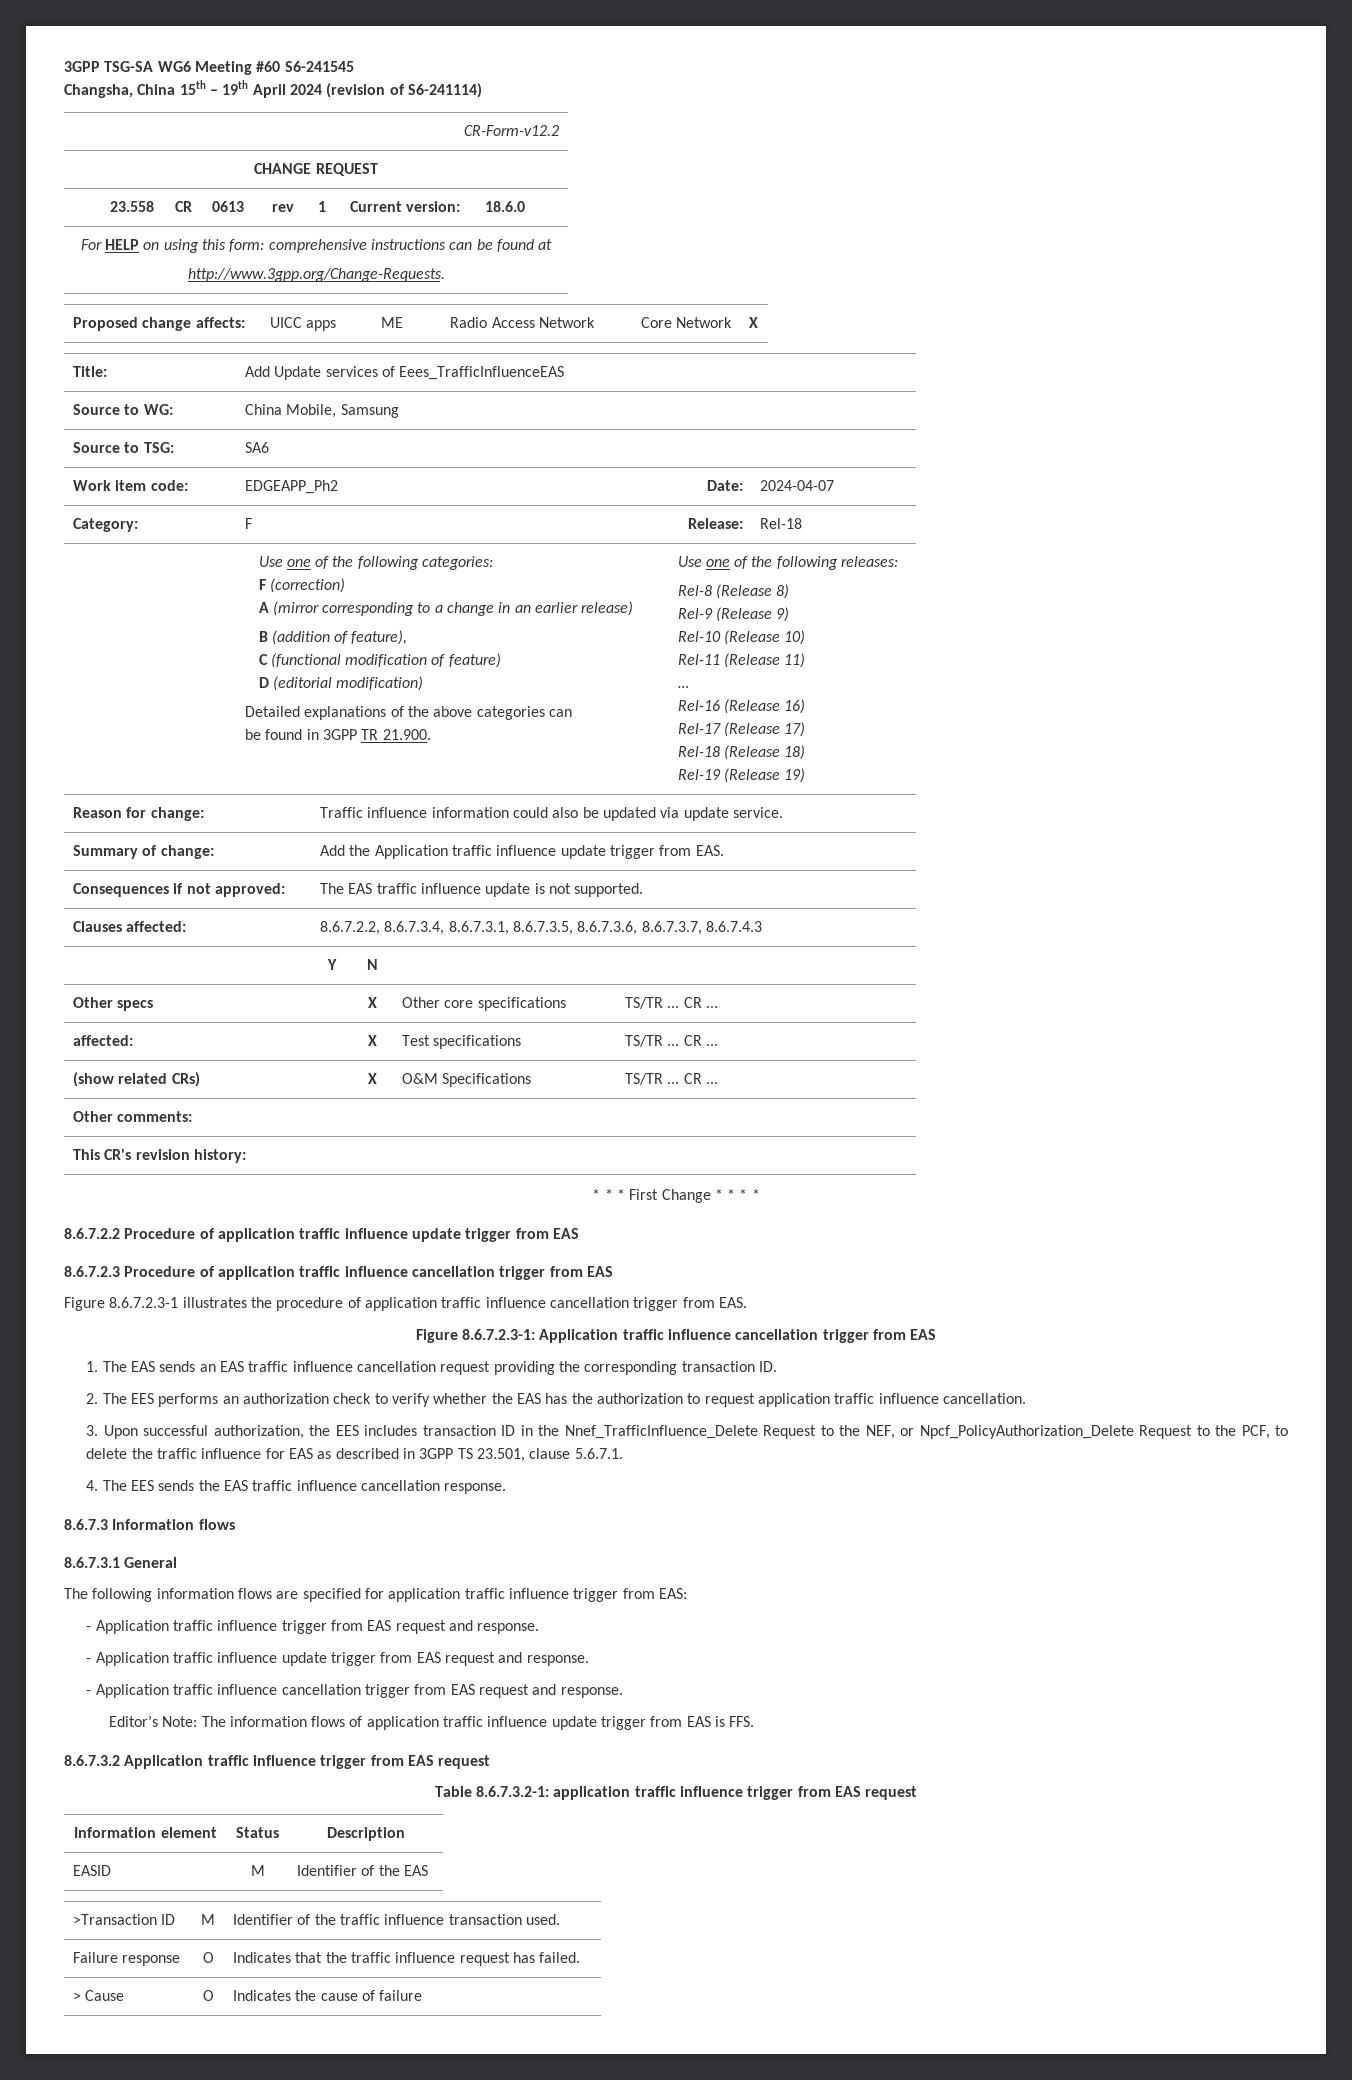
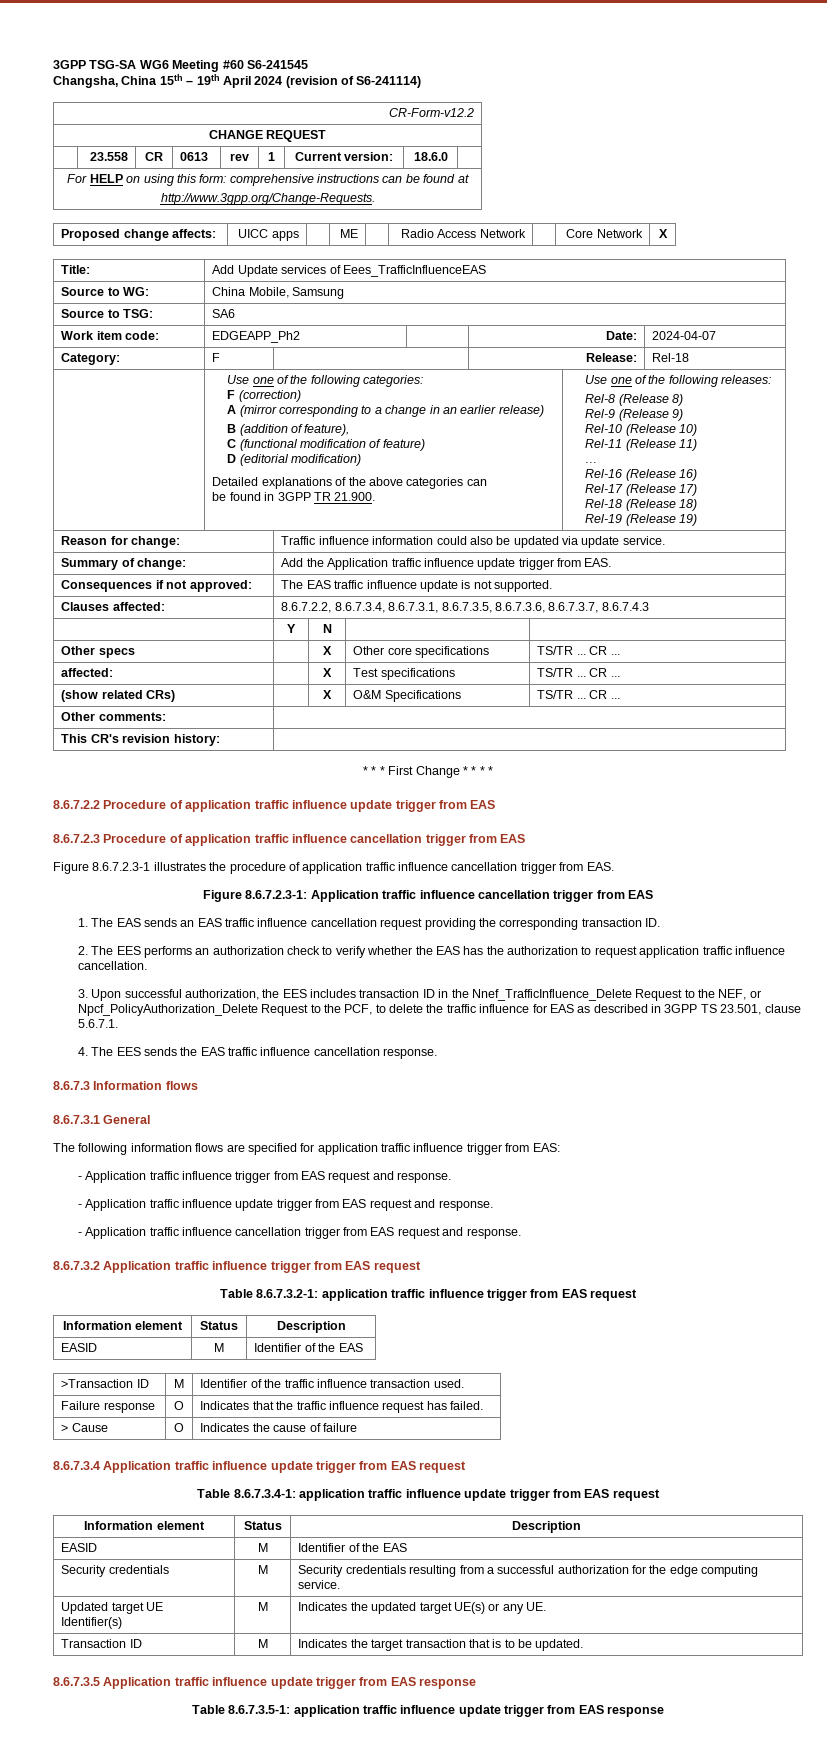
[108,1715,755,1730] // Editor’s Note: The information flows of application traffic influence update trigger from EAS is FFS. -> (521, 1233) none
(423, 1995) none -> [53,1461,466,1473] [197,1489,660,1501] [84,1521,205,1530] [243,1521,282,1530] [512,1521,581,1533] [61,1543,98,1552] [257,1543,268,1552] [298,1543,407,1552] [61,1565,169,1577] [257,1565,268,1574] [298,1565,759,1577] [298,1580,341,1589] [61,1602,164,1614] [61,1617,123,1629] [257,1602,268,1611] [298,1602,547,1614] [61,1639,142,1648] [257,1639,268,1648] [298,1639,584,1651] [53,1677,476,1689] [191,1705,665,1717] // 8.6.7.3.4 Application traffic influence update trigger from EAS request // Table 8.6.7.3.4-1: application traffic influence update trigger from EAS request // Information element | Status | Description // EASID | M | Identifier of the EAS // Security credentials | M | Security credentials resulting from a successful authorization for the edge computing service. // Updated target UE Identifier(s) | M | Indicates the updated target UE(s) or any UE. // Transaction ID | M | Indicates the target transaction that is to be updated. // 8.6.7.3.5 Application traffic influence update trigger from EAS response // Table 8.6.7.3.5-1: application traffic influence update trigger from EAS response

